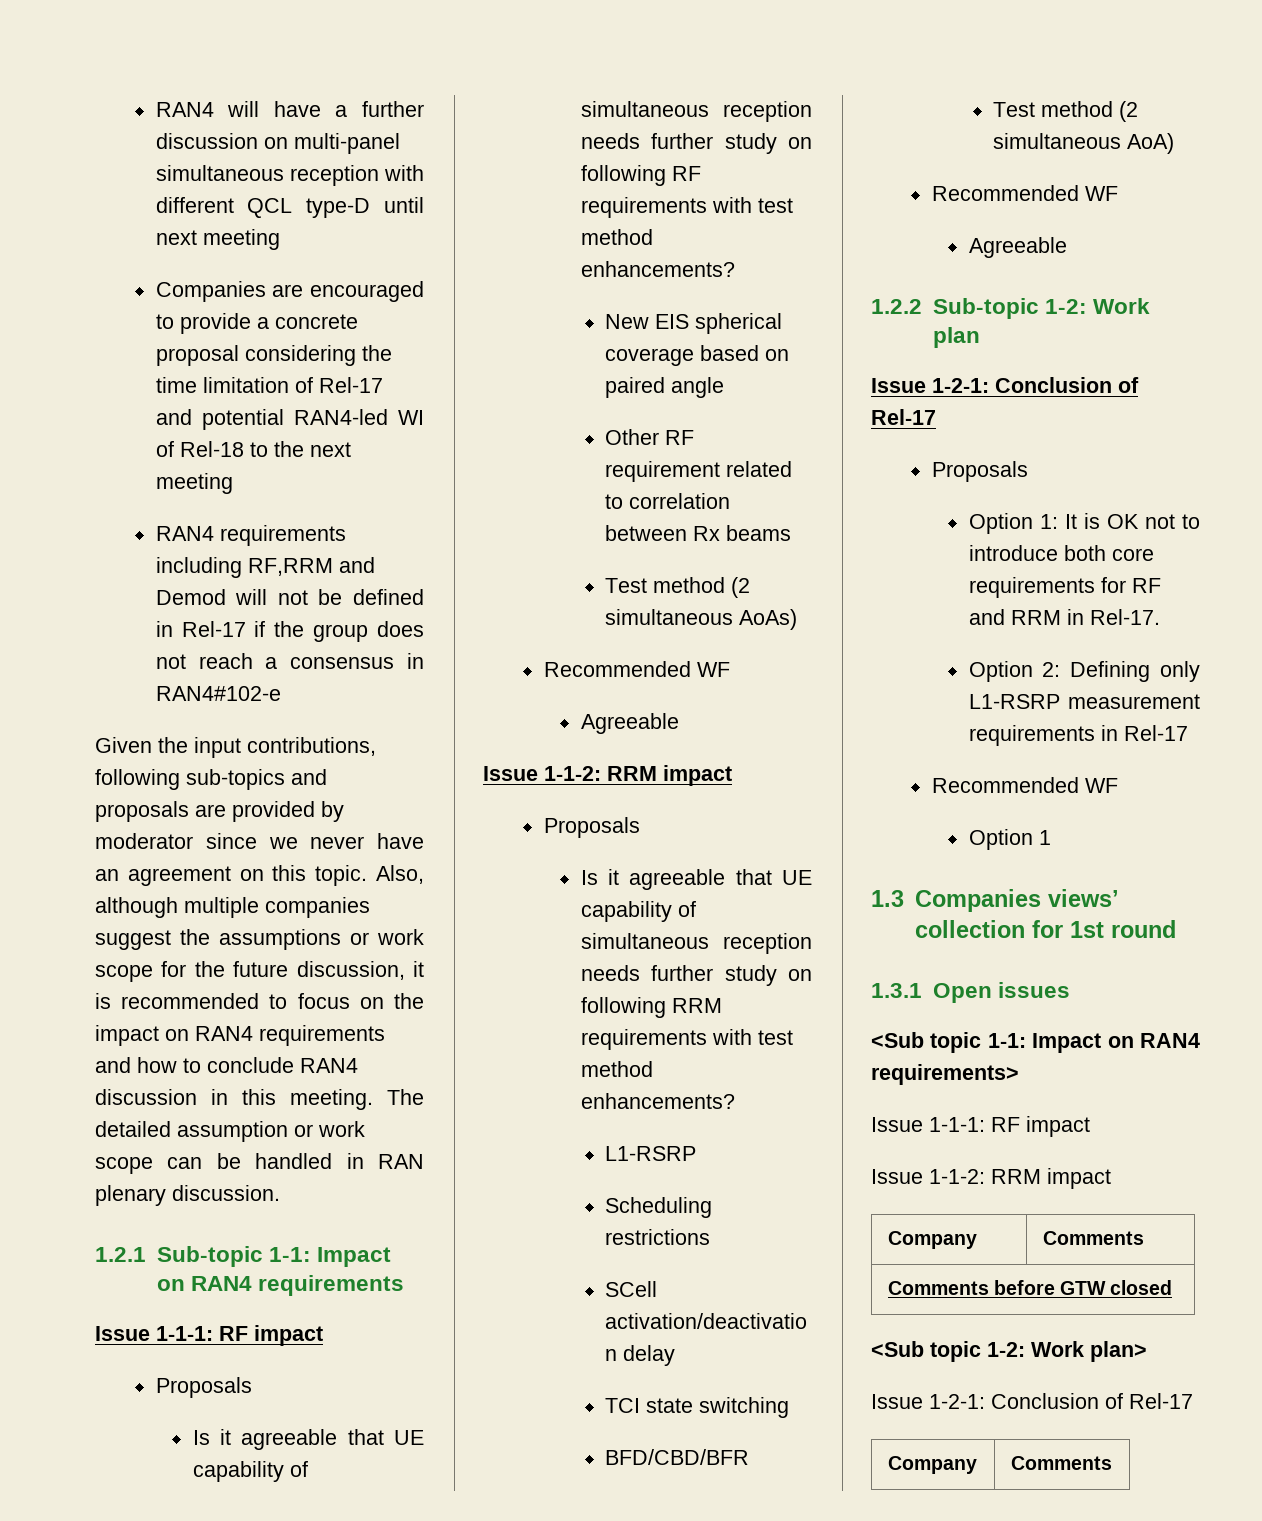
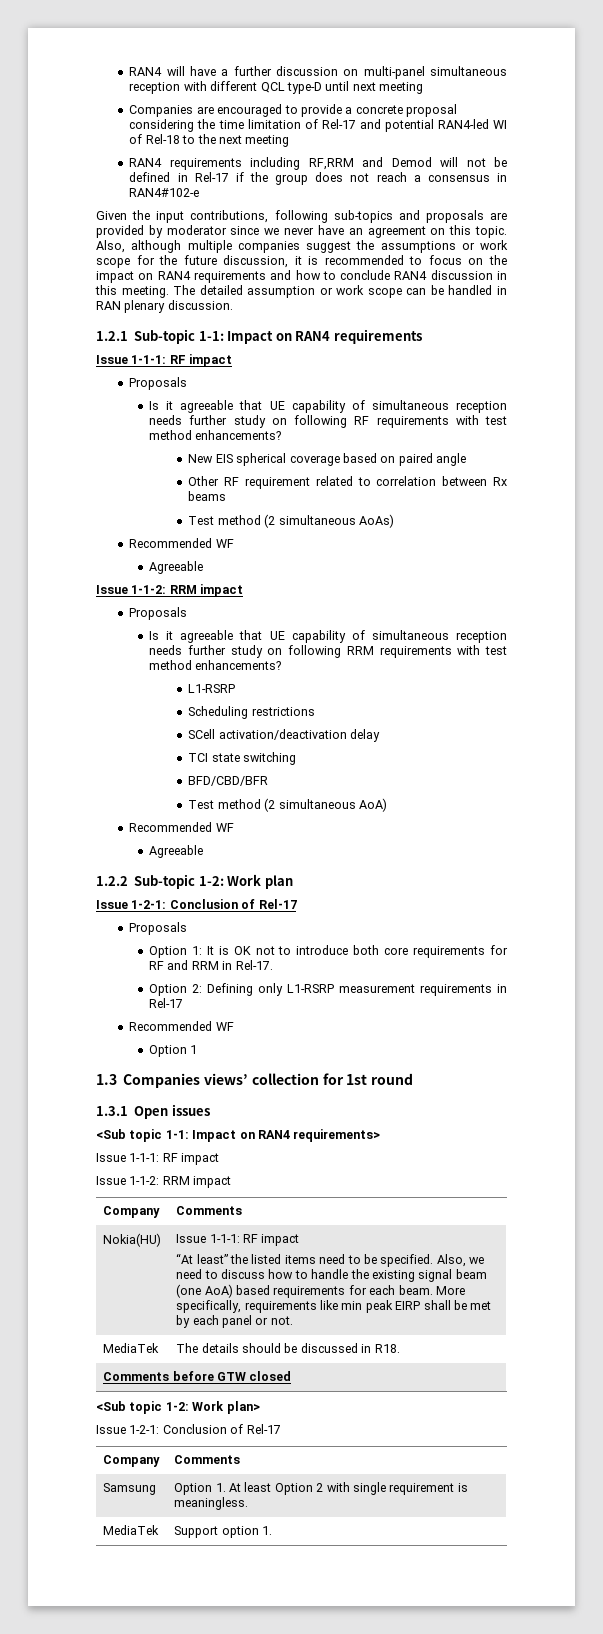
(1144, 1238) none -> [103,1233,162,1247] [176,1234,300,1246] [176,1253,485,1267] [176,1269,487,1282] [176,1284,465,1298] [176,1300,492,1313] [176,1315,293,1328] [103,1343,160,1353] [176,1343,400,1353] // Nokia(HU) | Issue 1-1-1: RF impact // “At least” the listed items need to be specified. Also, we need to discuss how to handle the existing signal beam (one AoA) based requirements for each beam. More specifically, requirements like min peak EIRP shall be met by each panel or not. // MediaTek | The details should be discussed in R18.
(1112, 1463) none -> [103,1483,157,1495] [174,1482,468,1495] [174,1497,249,1510] [103,1525,160,1535] [174,1526,273,1538] // Samsung | Option 1. At least Option 2 with single requirement is meaningless. // MediaTek | Support option 1.

